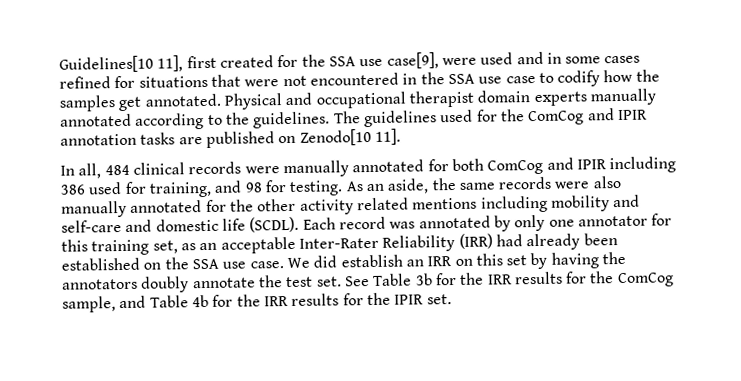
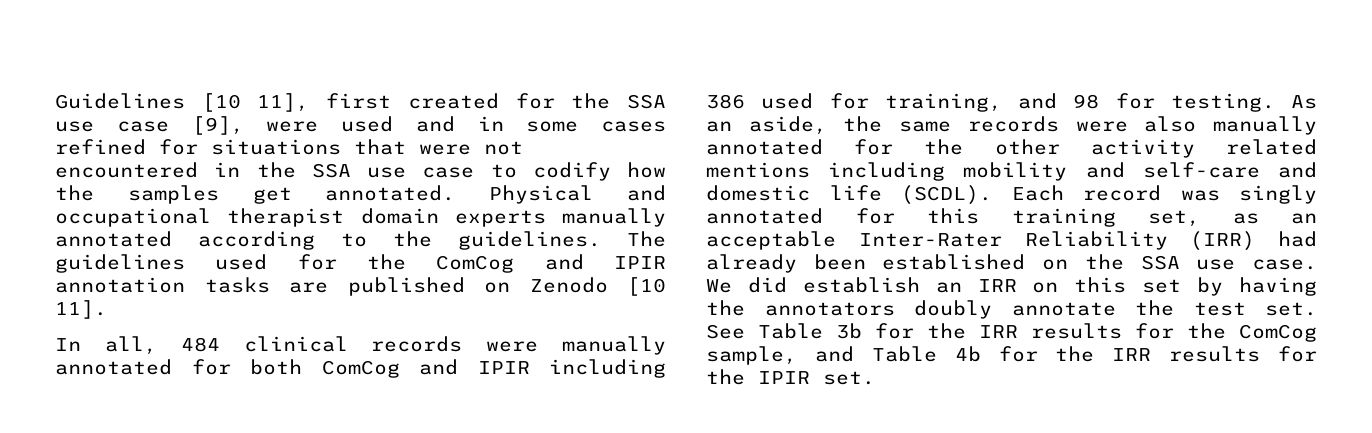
[59,55,154,73] Guidelines[10 -> [55,93,241,112] Guidelines [10
[386,52,439,69] case[9], -> [116,116,244,135] case [9],
[299,128,372,146] Zenodo[10 -> [529,277,666,296] Zenodo [10
[418,214,648,232] annotated by only one annotator -> [1239,185,1317,204] [706,208,823,224] singly annotated

